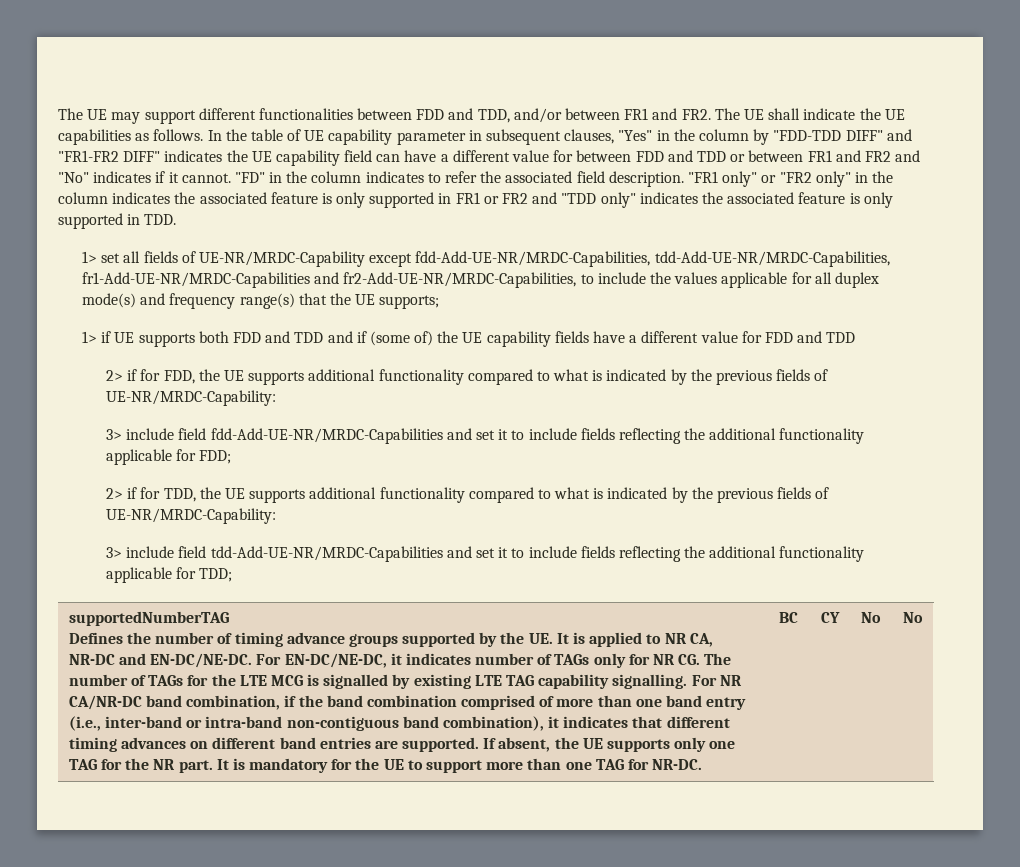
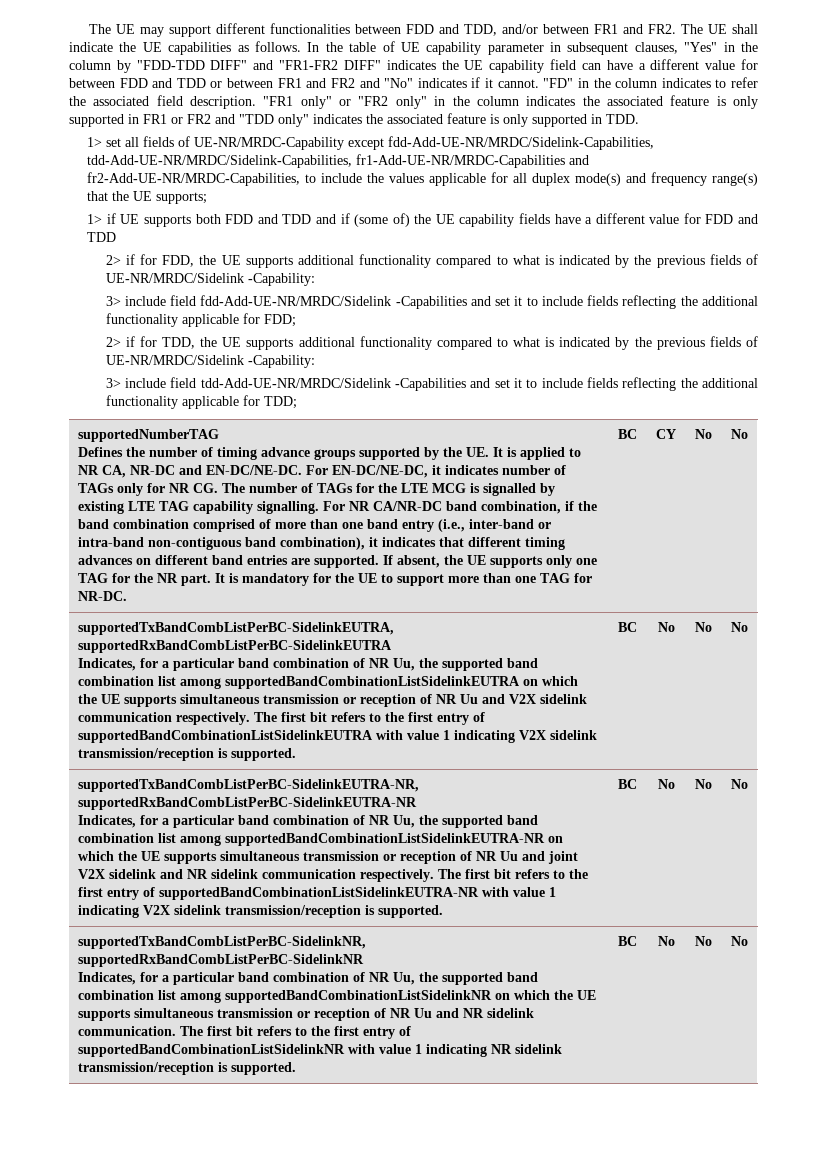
[415,251,890,267] fdd-Add-UE-NR/MRDC-Capabilities, tdd-Add-UE-NR/MRDC-Capabilities, -> [388,136,655,150] [87,155,353,168] fdd-Add-UE-NR/MRDC/Sidelink-Capabilities, tdd-Add-UE-NR/MRDC/Sidelink-Capabilities,
[106,390,277,406] [106,428,443,444] UE-NR/MRDC-Capability: // 3> include field fdd-Add-UE-NR/MRDC-Capabilities -> [105,273,315,286] [105,295,467,309] UE-NR/MRDC/Sidelink -Capability: // 3> include field fdd-Add-UE-NR/MRDC/Sidelink -Capabilities
[106,508,277,524] [106,546,443,562] UE-NR/MRDC-Capability: // 3> include field tdd-Add-UE-NR/MRDC-Capabilities -> [105,355,315,368] [105,377,466,391] UE-NR/MRDC/Sidelink -Capability: // 3> include field tdd-Add-UE-NR/MRDC/Sidelink -Capabilities
(923, 617) none -> [77,622,394,635] [77,640,392,653] [77,658,538,671] [77,676,578,689] [77,694,587,707] [77,712,485,725] [77,730,597,743] [77,748,296,761] [618,622,637,632] [657,622,675,632] [695,622,712,632] [731,622,748,632] [77,779,419,792] [77,797,417,810] [77,815,538,828] [77,833,563,846] [77,851,578,864] [77,869,588,882] [77,887,556,900] [77,905,443,918] [618,779,637,789] [657,779,675,789] [695,779,712,789] [731,779,748,789] [77,936,366,949] [77,954,364,967] [77,972,538,985] [77,990,596,1003] [77,1008,534,1021] [77,1026,411,1039] [77,1044,562,1057] [77,1062,296,1075] [618,936,637,946] [657,936,675,946] [695,936,712,946] [731,936,748,946] // supportedTxBandCombListPerBC-SidelinkEUTRA, supportedRxBandCombListPerBC-SidelinkEUTRA // Indicates, for a particular band combination of NR Uu, the supported band combination list among supportedBandCombinationListSidelinkEUTRA on which the UE supports simultaneous transmission or reception of NR Uu and V2X sidelink communication respectively. The first bit refers to the first entry of supportedBandCombinationListSidelinkEUTRA with value 1 indicating V2X sidelink transmission/reception is supported. | BC | No | No | No // supportedTxBandCombListPerBC-SidelinkEUTRA-NR, supportedRxBandCombListPerBC-SidelinkEUTRA-NR // Indicates, for a particular band combination of NR Uu, the supported band combination list among supportedBandCombinationListSidelinkEUTRA-NR on which the UE supports simultaneous transmission or reception of NR Uu and joint V2X sidelink and NR sidelink communication respectively. The first bit refers to the first entry of supportedBandCombinationListSidelinkEUTRA-NR with value 1 indicating V2X sidelink transmission/reception is supported. | BC | No | No | No // supportedTxBandCombListPerBC-SidelinkNR, supportedRxBandCombListPerBC-SidelinkNR // Indicates, for a particular band combination of NR Uu, the supported band combination list among supportedBandCombinationListSidelinkNR on which the UE supports simultaneous transmission or reception of NR Uu and NR sidelink communication. The first bit refers to the first entry of supportedBandCombinationListSidelinkNR with value 1 indicating NR sidelink transmission/reception is supported. | BC | No | No | No

